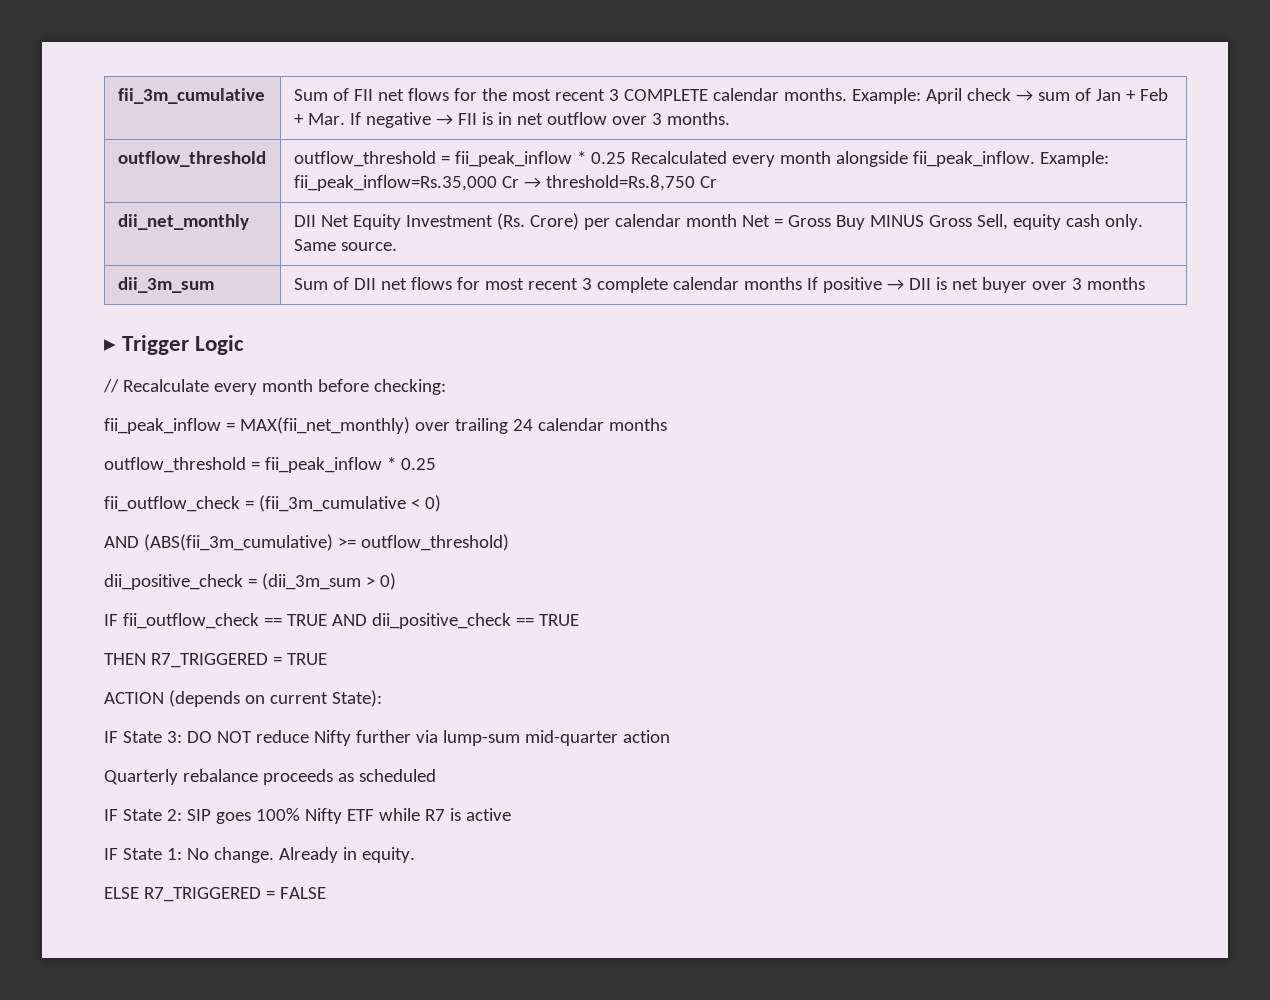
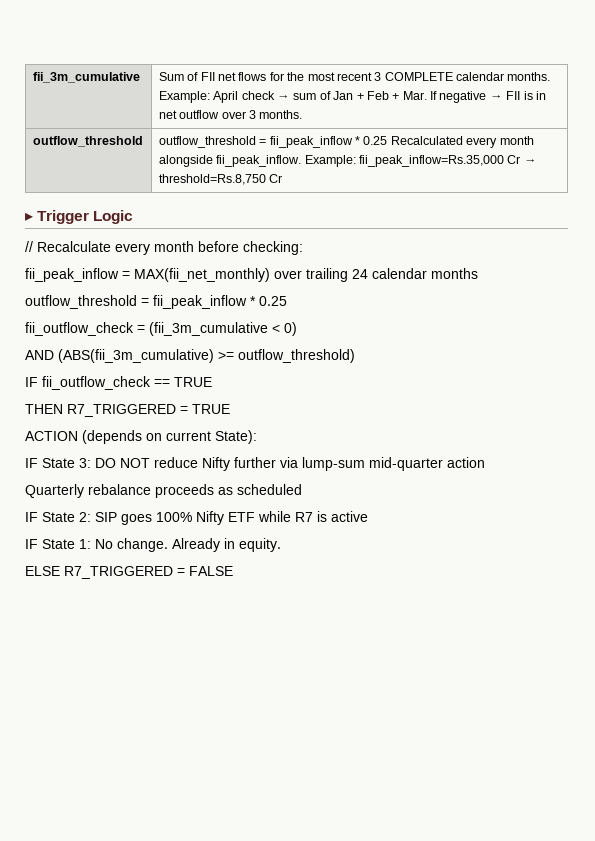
[117,214,249,230] [293,213,1143,230] [293,239,397,251] [117,277,214,293] [293,277,1145,293] // dii_net_monthly | DII Net Equity Investment (Rs. Crore) per calendar month Net = Gross Buy MINUS Gross Sell, equity cash only. Same source. // dii_3m_sum | Sum of DII net flows for most recent 3 complete calendar months If positive → DII is net buyer over 3 months -> (283, 178) none
[104,573,396,590] // dii_positive_check = (dii_3m_sum > 0) -> (355, 356) none
[331,613,579,629] AND dii_positive_check == TRUE -> (212, 382) none

